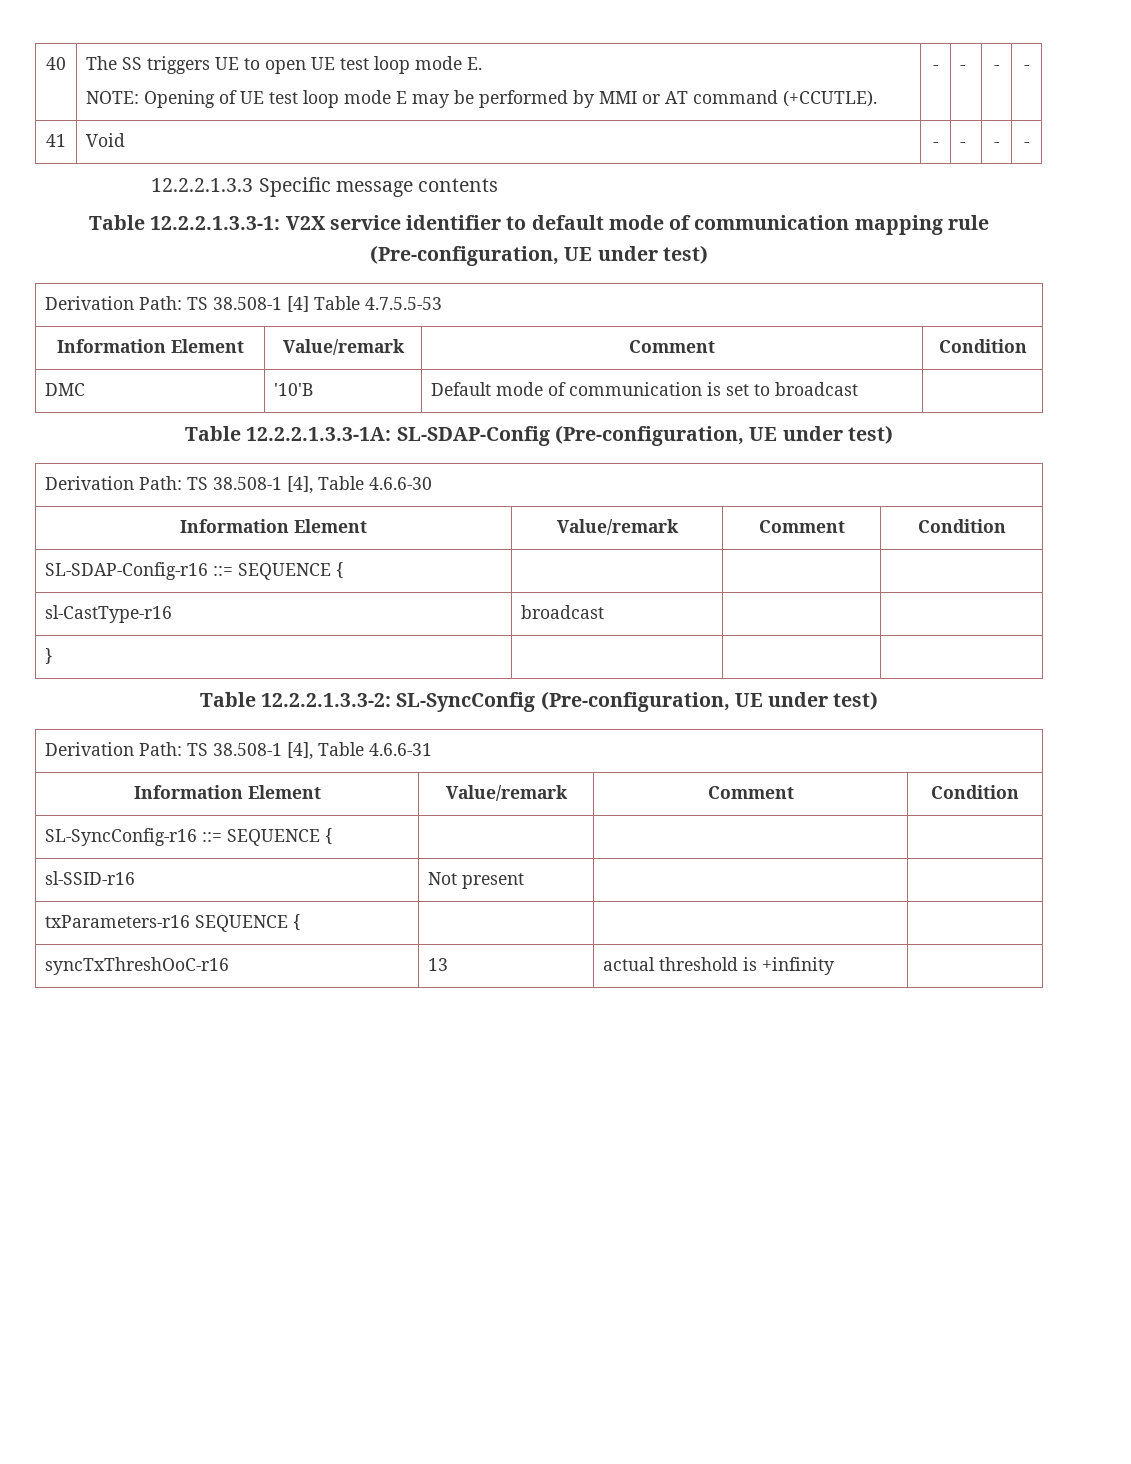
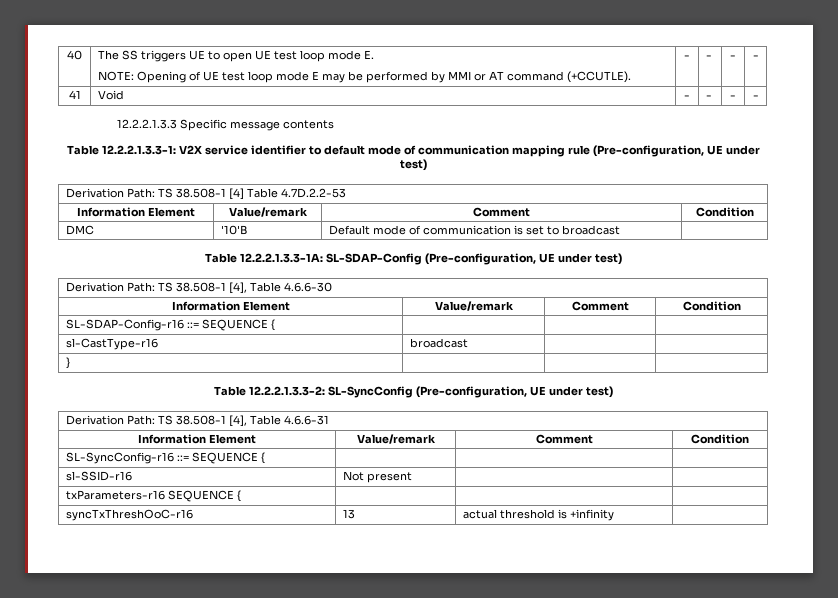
[365,297,443,310] 4.7.5.5-53 -> [280,188,346,198] 4.7D.2.2-53

